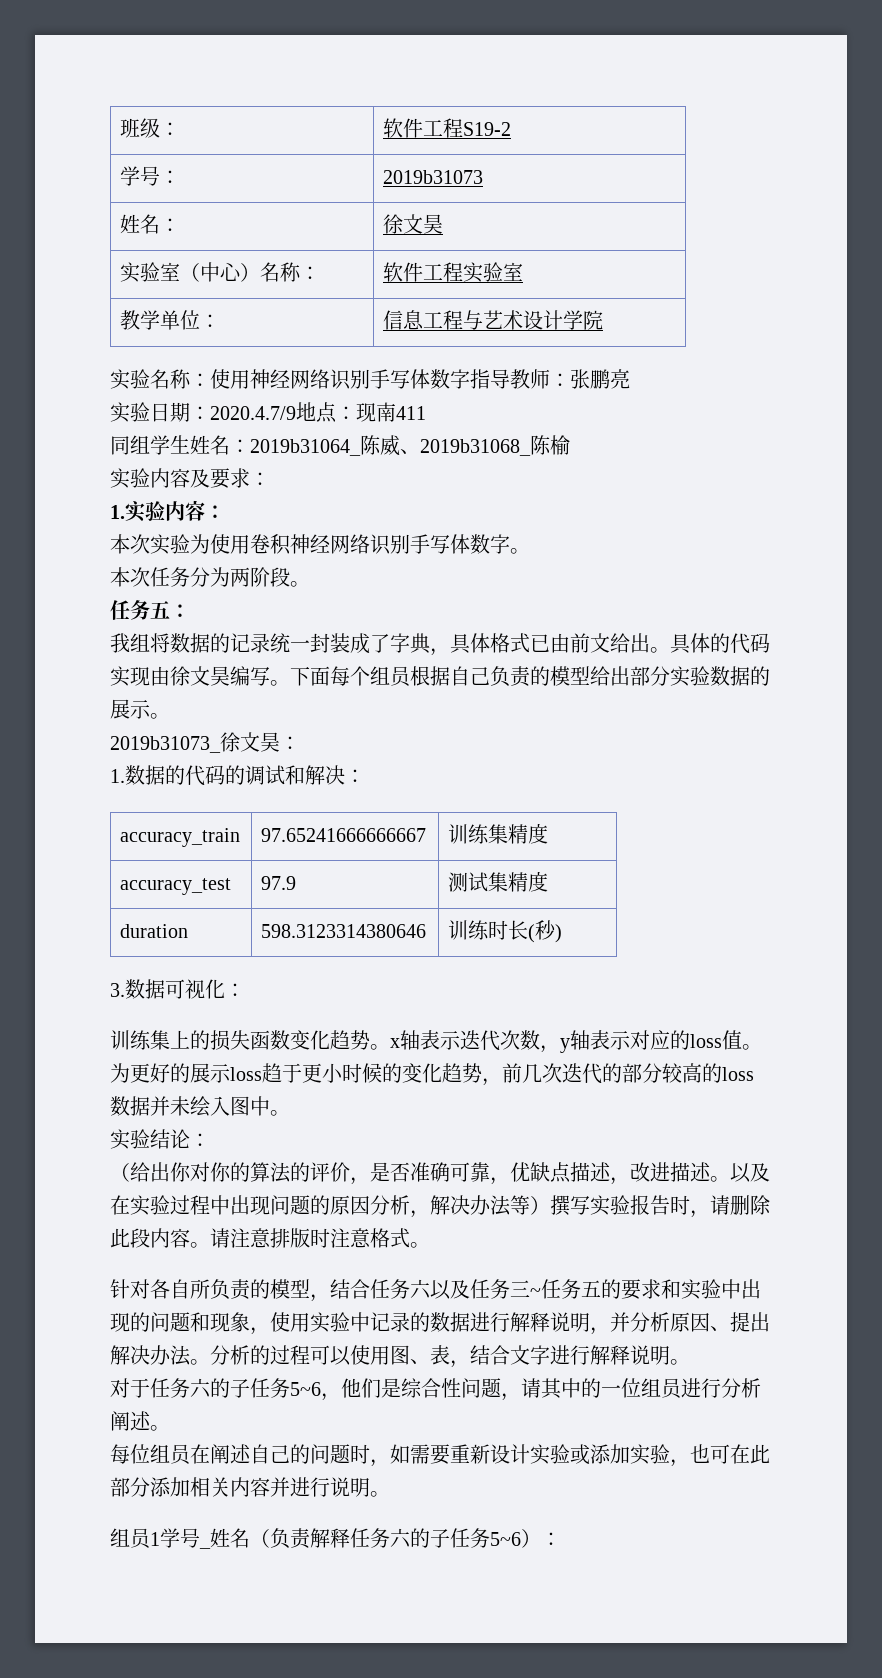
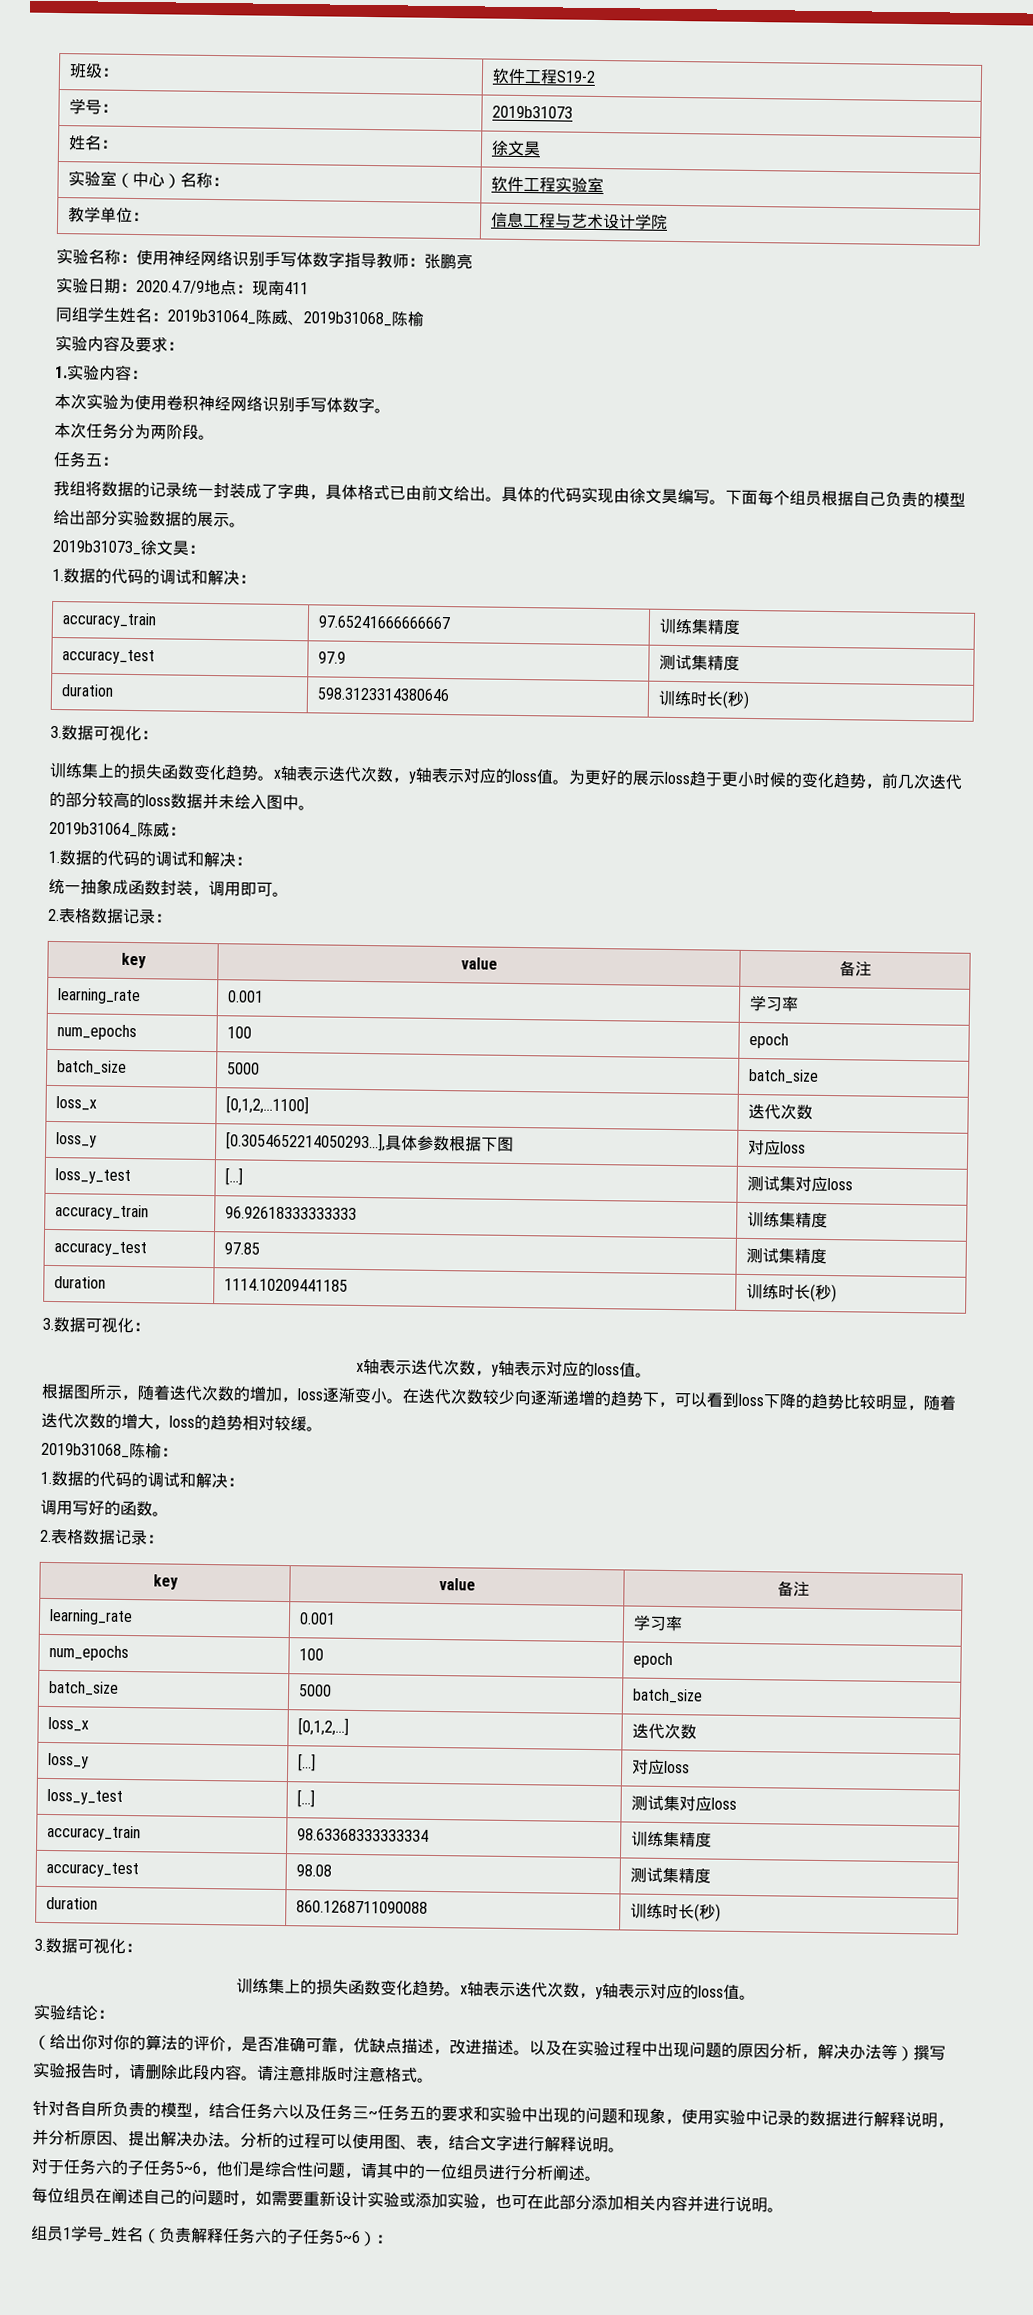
(290, 1113) none -> [49,821,186,838] [48,850,252,868] [48,878,289,898] [48,908,172,925] [120,952,147,969] [460,957,498,970] [838,960,872,977] [56,988,141,1005] [226,990,264,1003] [748,994,799,1012] [56,1024,137,1041] [226,1026,252,1039] [748,1032,789,1049] [56,1060,127,1075] [226,1062,260,1075] [747,1068,819,1084] [55,1096,97,1111] [225,1095,309,1115] [747,1103,813,1120] [55,1132,97,1148] [225,1131,514,1152] [747,1139,806,1156] [54,1168,131,1185] [224,1167,243,1186] [746,1175,853,1193] [54,1204,149,1221] [224,1206,357,1220] [746,1211,828,1229] [53,1241,147,1257] [223,1242,260,1255] [745,1247,827,1265] [53,1276,106,1289] [223,1278,348,1292] [745,1283,837,1303] [42,1316,150,1334] [356,1359,652,1378] [41,1383,956,1411] [41,1412,323,1432] [41,1442,178,1459] [40,1471,244,1489] [40,1499,169,1517] [39,1529,164,1546] [152,1574,179,1590] [438,1578,476,1591] [776,1580,810,1597] [48,1609,133,1626] [298,1612,336,1625] [632,1614,683,1632] [48,1644,129,1662] [298,1648,324,1661] [632,1652,673,1669] [48,1680,119,1696] [298,1684,332,1697] [631,1688,703,1704] [47,1716,89,1732] [297,1717,349,1736] [631,1722,697,1740] [47,1752,89,1769] [297,1753,316,1772] [631,1759,690,1775] [46,1788,123,1805] [296,1789,315,1808] [630,1795,737,1812] [46,1824,141,1842] [296,1828,429,1842] [630,1831,712,1848] [45,1861,139,1878] [295,1864,332,1877] [629,1867,711,1884] [45,1896,98,1910] [295,1900,428,1914] [629,1903,721,1922] [34,1937,142,1955] [236,1978,756,2001] // 2019b31064_陈威： // 1.数据的代码的调试和解决： // 统一抽象成函数封装，调用即可。 // 2.表格数据记录： // key | value | 备注 // learning_rate | 0.001 | 学习率 // num_epochs | 100 | epoch // batch_size | 5000 | batch_size // loss_x | [0,1,2,…1100] | 迭代次数 // loss_y | [0.3054652214050293…],具体参数根据下图 | 对应loss // loss_y_test | […] | 测试集对应loss // accuracy_train | 96.92618333333333 | 训练集精度 // accuracy_test | 97.85 | 测试集精度 // duration | 1114.10209441185 | 训练时长(秒) // 3.数据可视化： // x轴表示迭代次数，y轴表示对应的loss值。 // 根据图所示，随着迭代次数的增加，loss逐渐变小。在迭代次数较少向逐渐递增的趋势下，可以看到loss下降的趋势比较明显，随着迭代次数的增大，loss的趋势相对较缓。 // 2019b31068_陈榆： // 1.数据的代码的调试和解决： // 调用写好的函数。 // 2.表格数据记录： // key | value | 备注 // learning_rate | 0.001 | 学习率 // num_epochs | 100 | epoch // batch_size | 5000 | batch_size // loss_x | [0,1,2,…] | 迭代次数 // loss_y | […] | 对应loss // loss_y_test | […] | 测试集对应loss // accuracy_train | 98.63368333333334 | 训练集精度 // accuracy_test | 98.08 | 测试集精度 // duration | 860.1268711090088 | 训练时长(秒) // 3.数据可视化： // 训练集上的损失函数变化趋势。x轴表示迭代次数，y轴表示对应的loss值。

